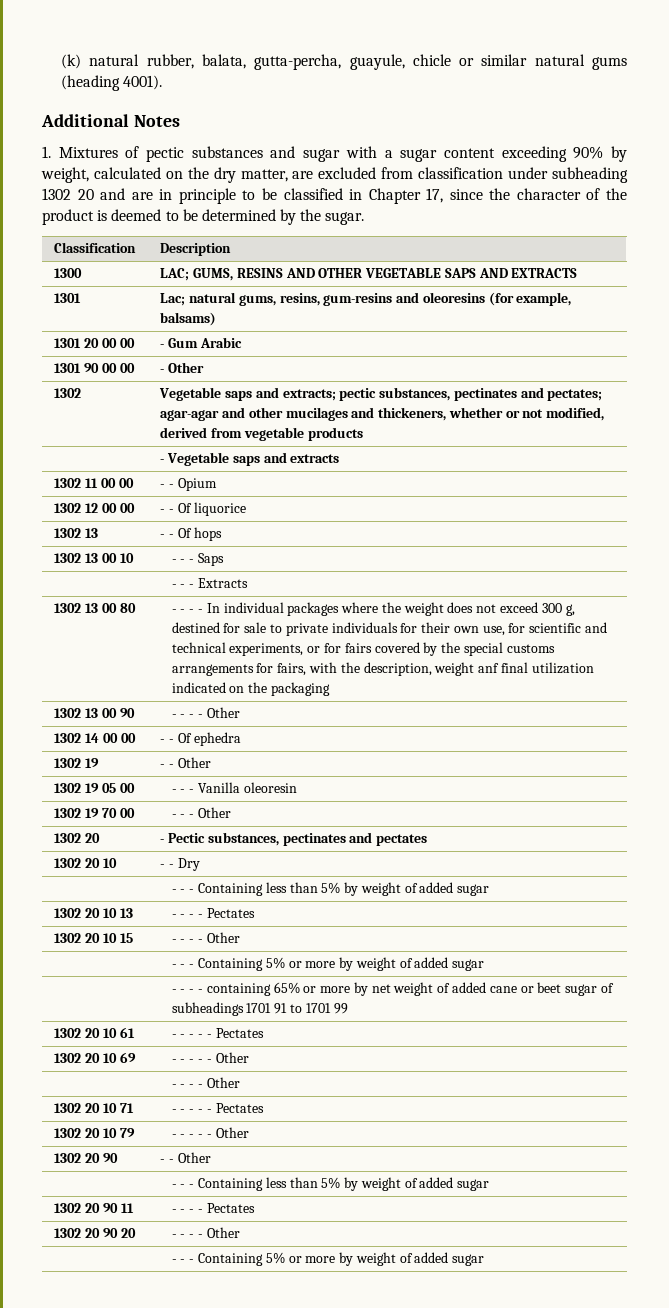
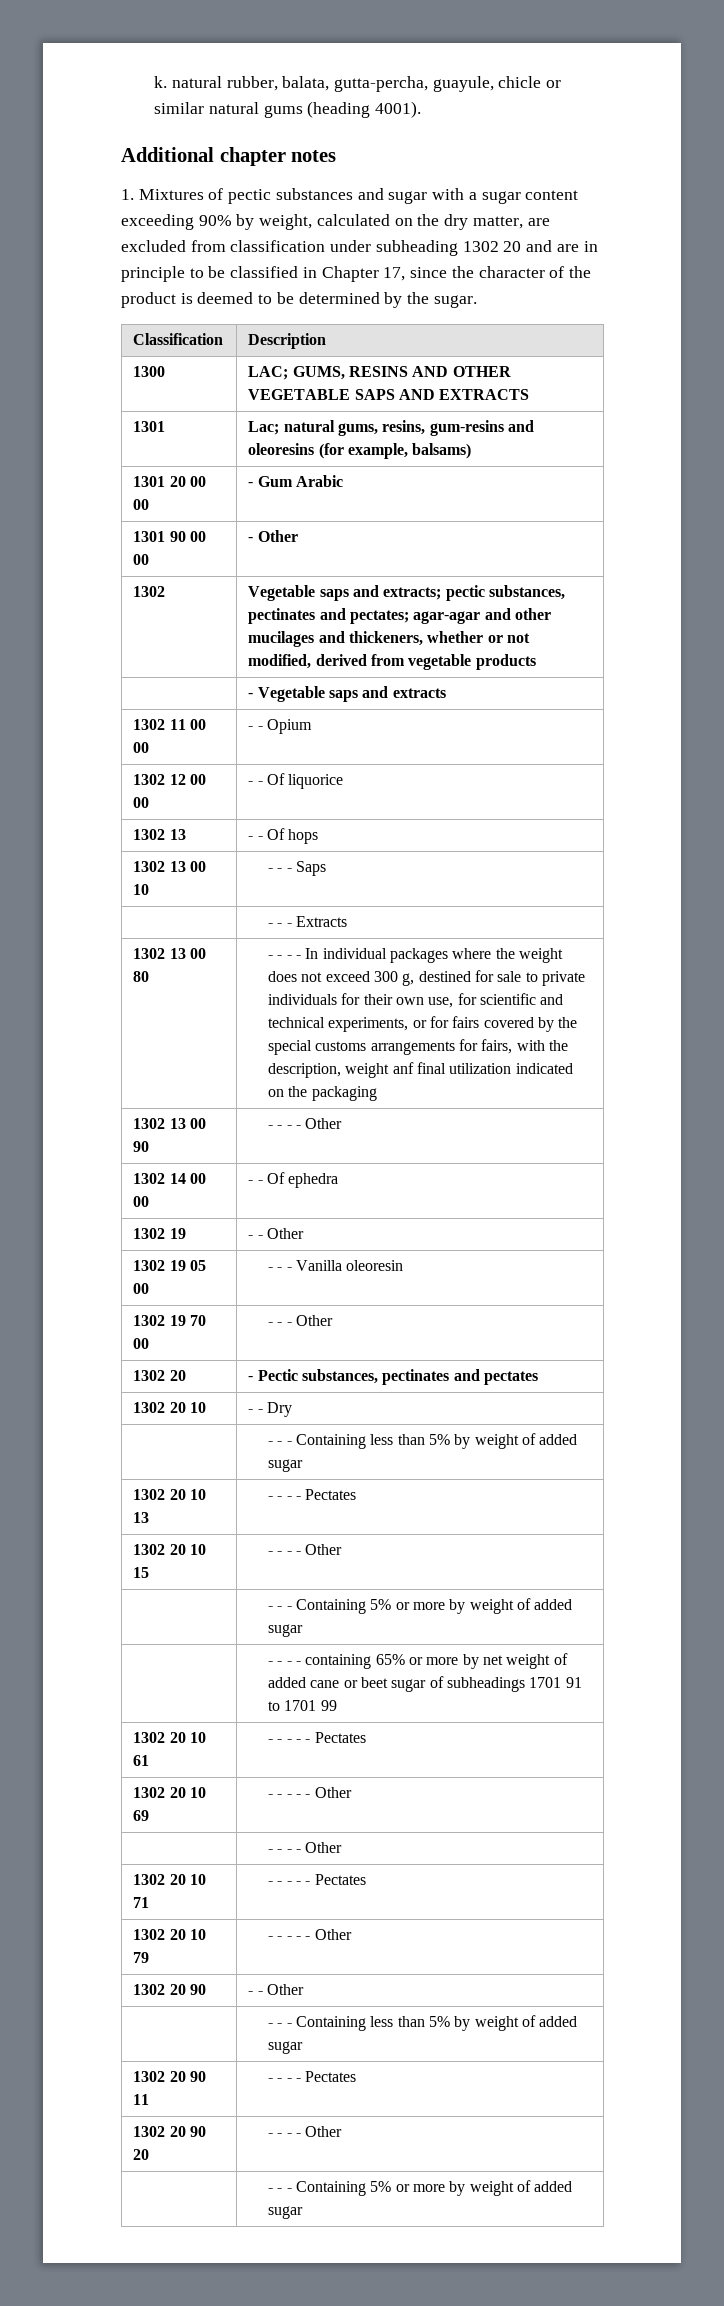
[61,54,82,69] (k) -> [154,76,168,88] k.
[133,115,180,127] Notes -> [219,147,337,166] chapter notes

